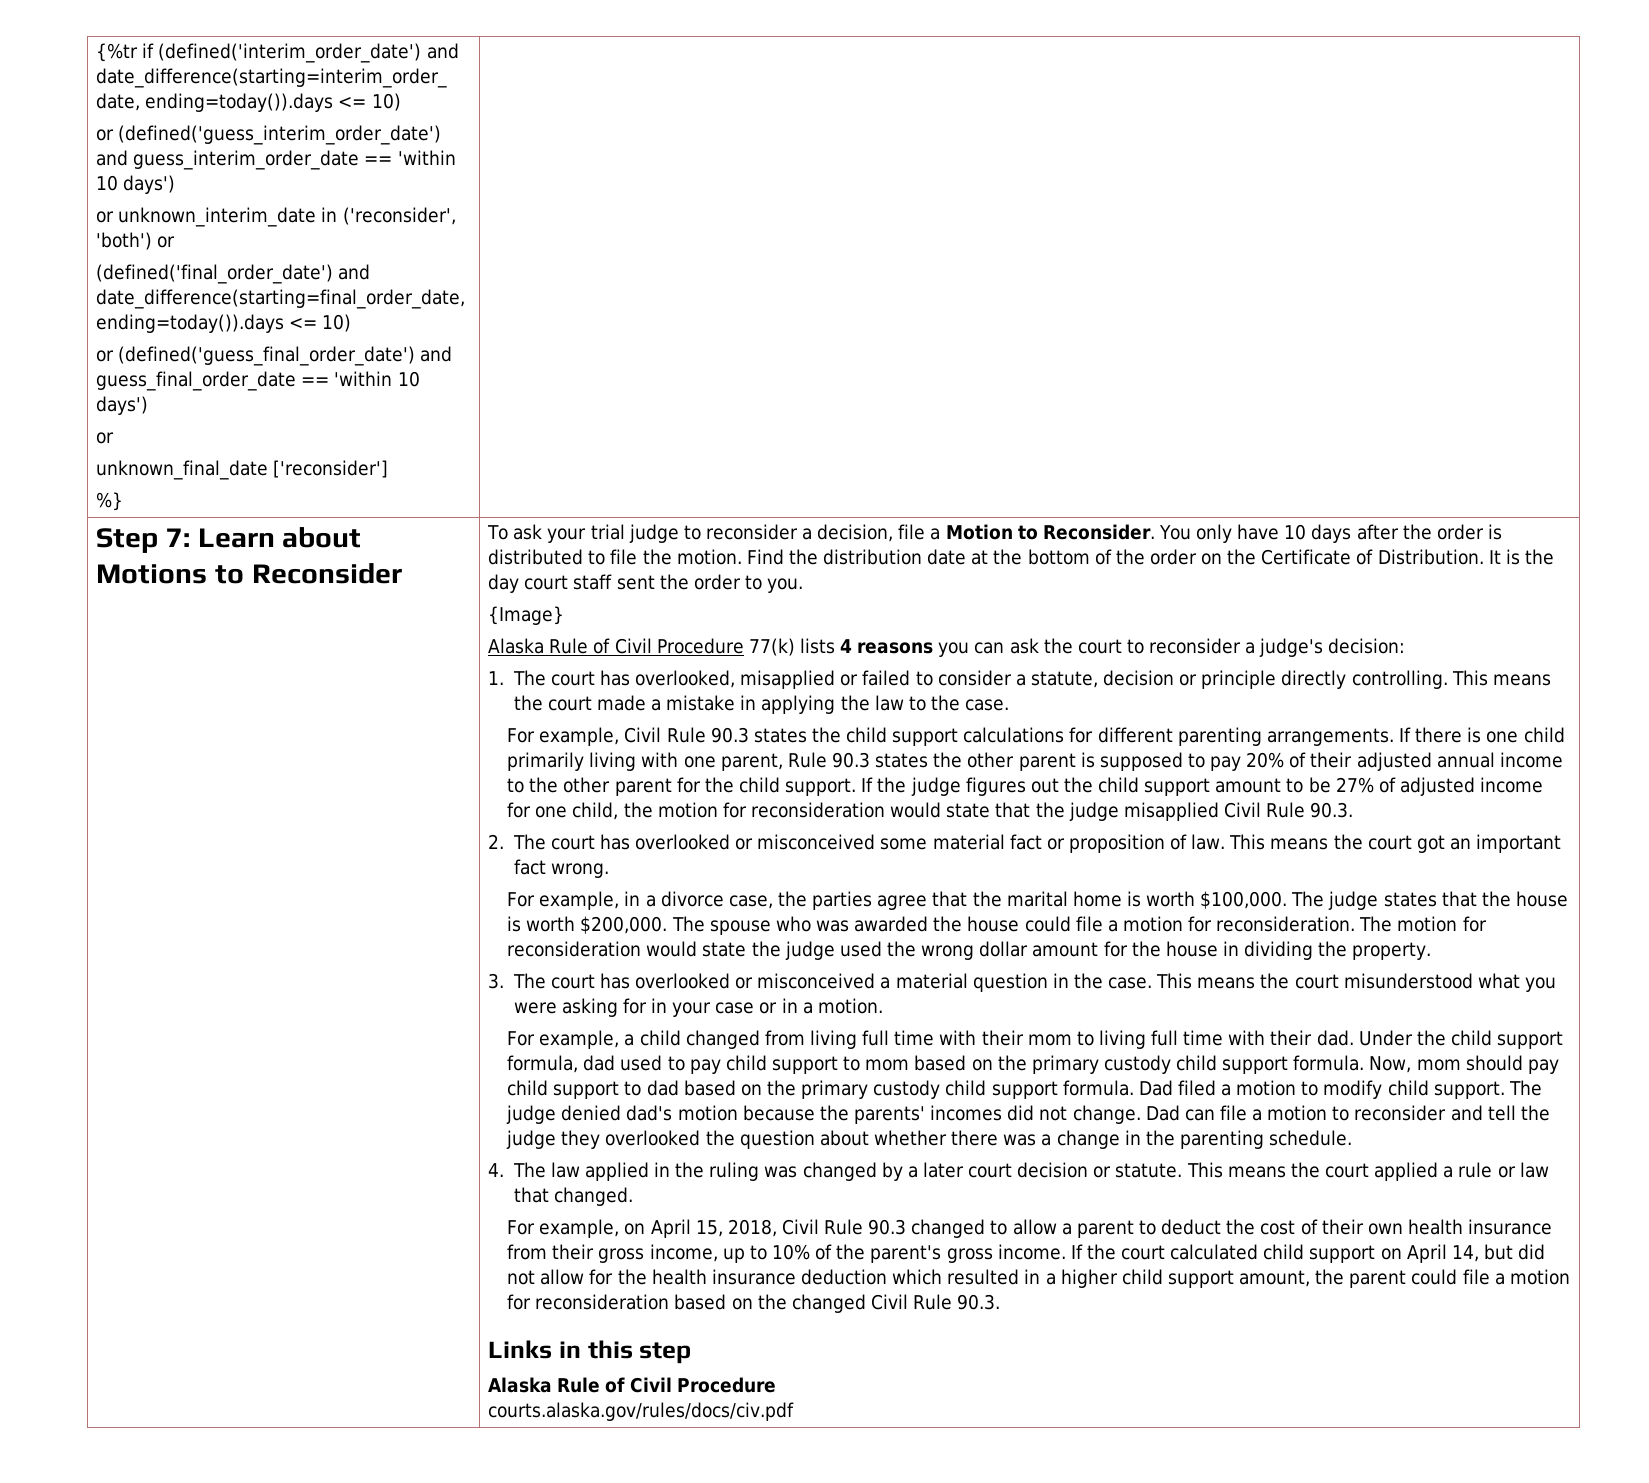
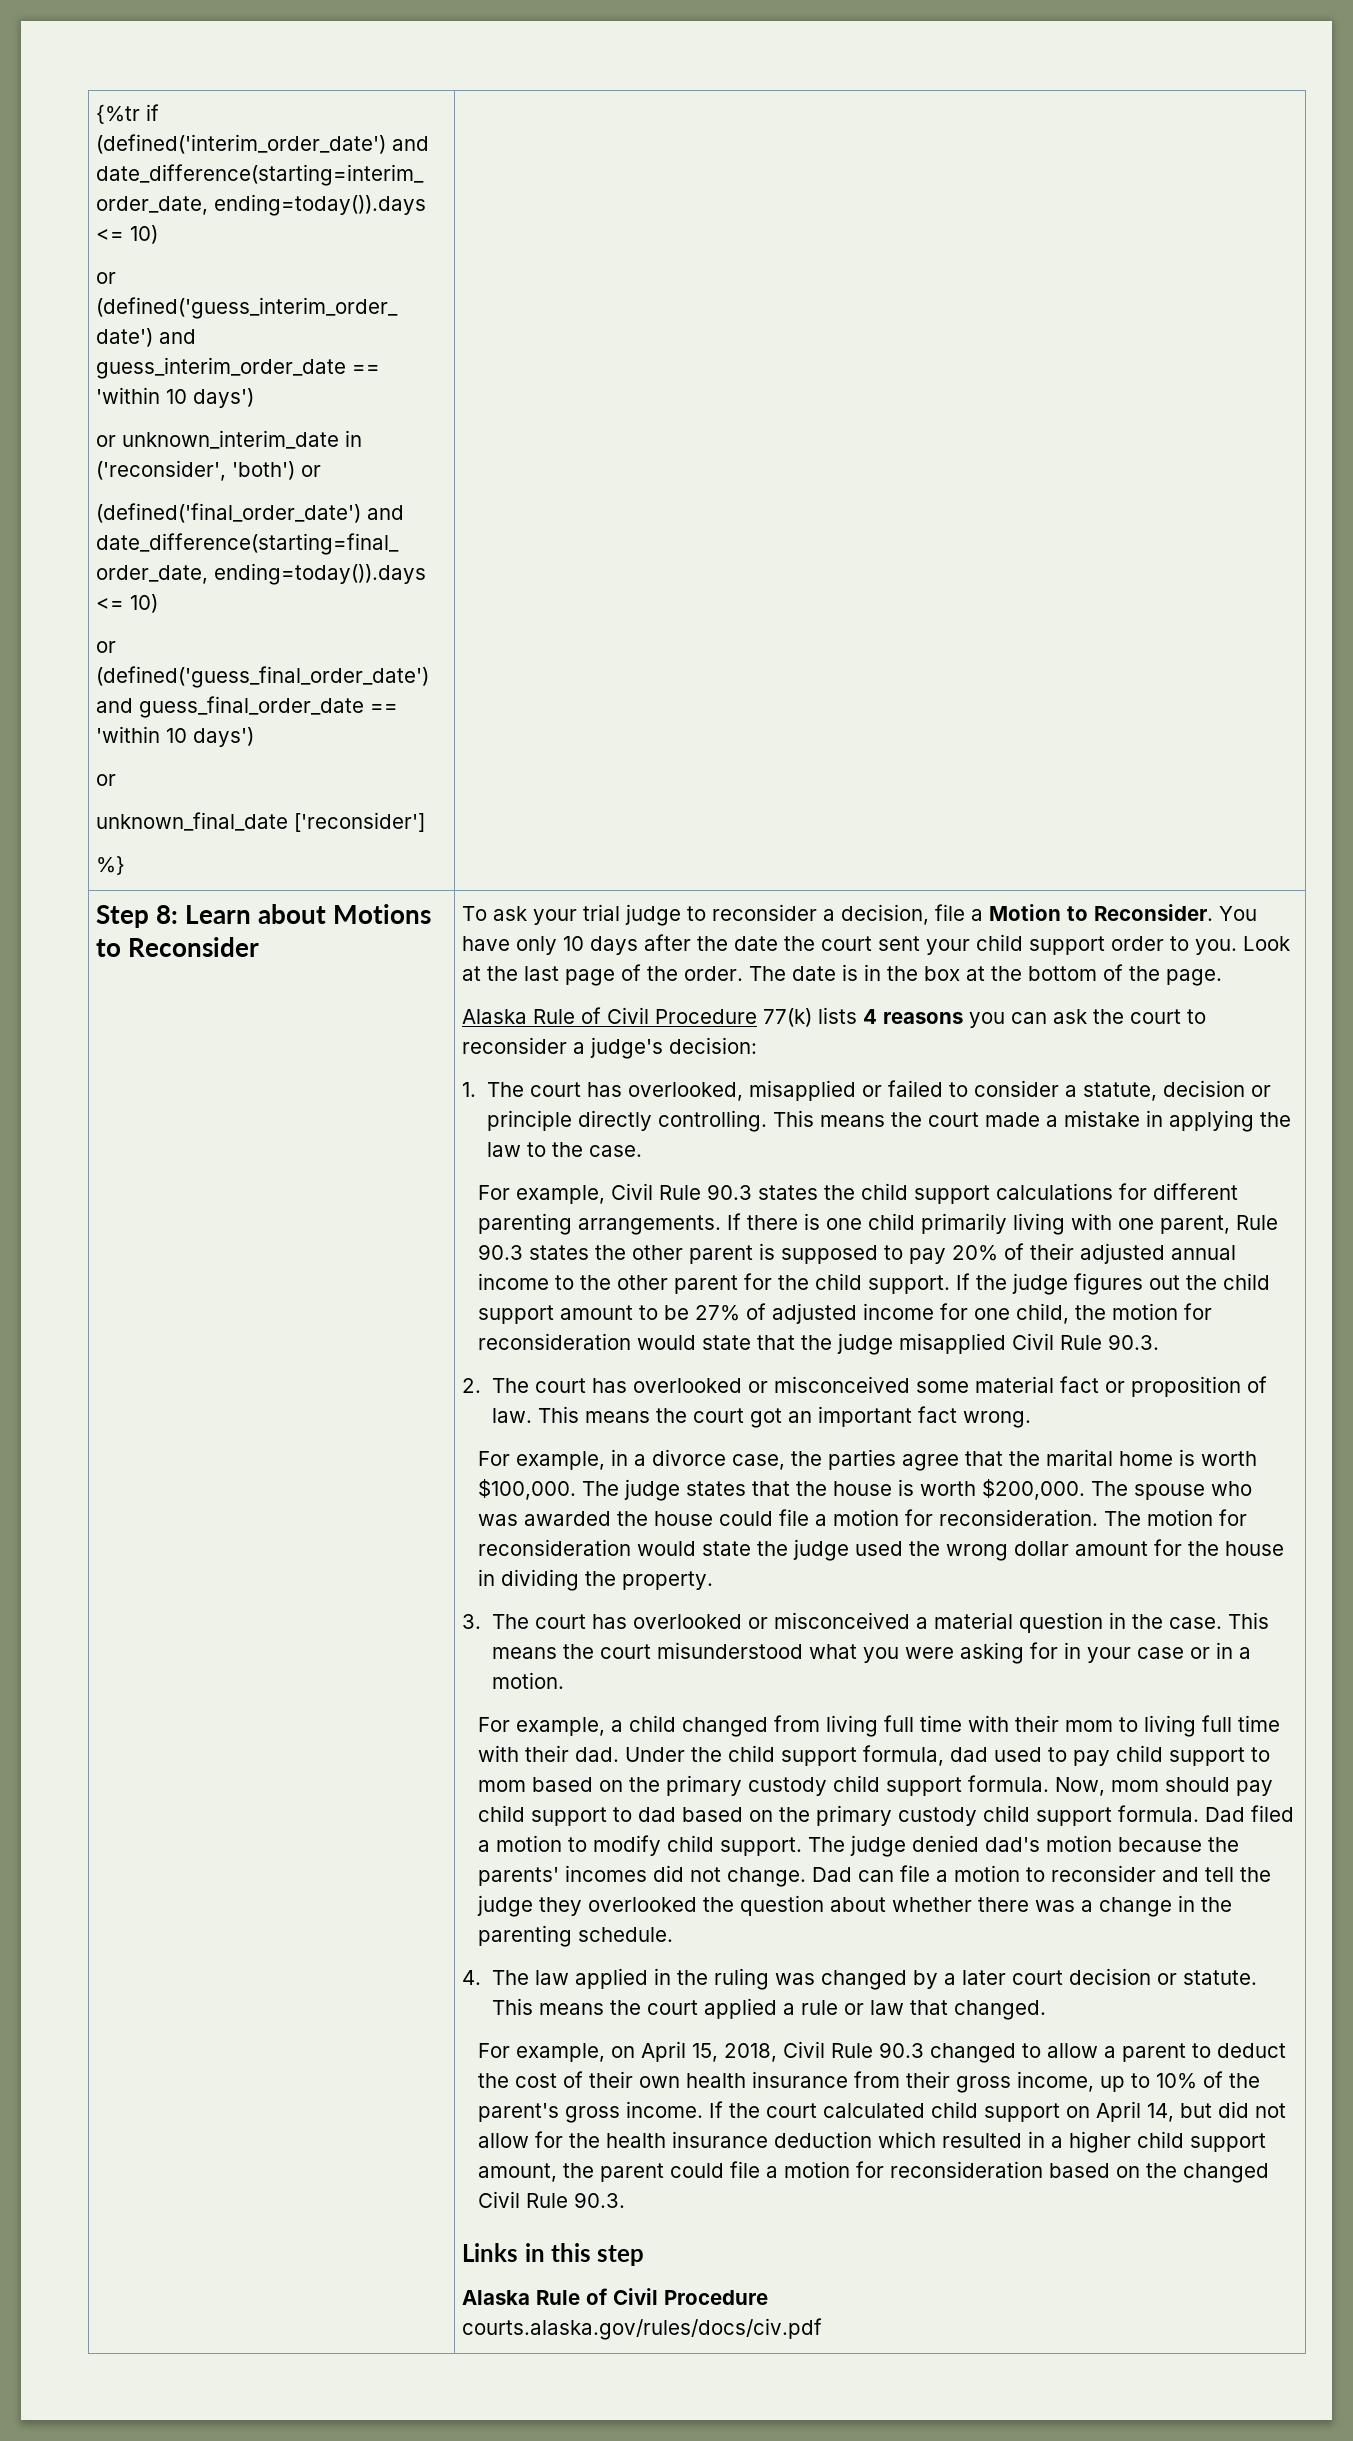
[165,528,190,547] 7: -> [156,905,179,924] 8:
[1196,524,1280,543] only have -> [462,936,558,955] have only
[1436,524,1502,540] [488,549,967,565] order is distributed to file the motion. Find the distribution date -> [734,934,1291,955] [462,964,961,986] date the court sent your child support order to you. Look at the last page of the order. The date is in the box
[1149,549,1554,565] [488,574,804,593] [488,606,565,625] order on the Certificate of Distribution. It is the day court staff sent the order to you. // {Image} -> [1166,969,1223,986] page.

